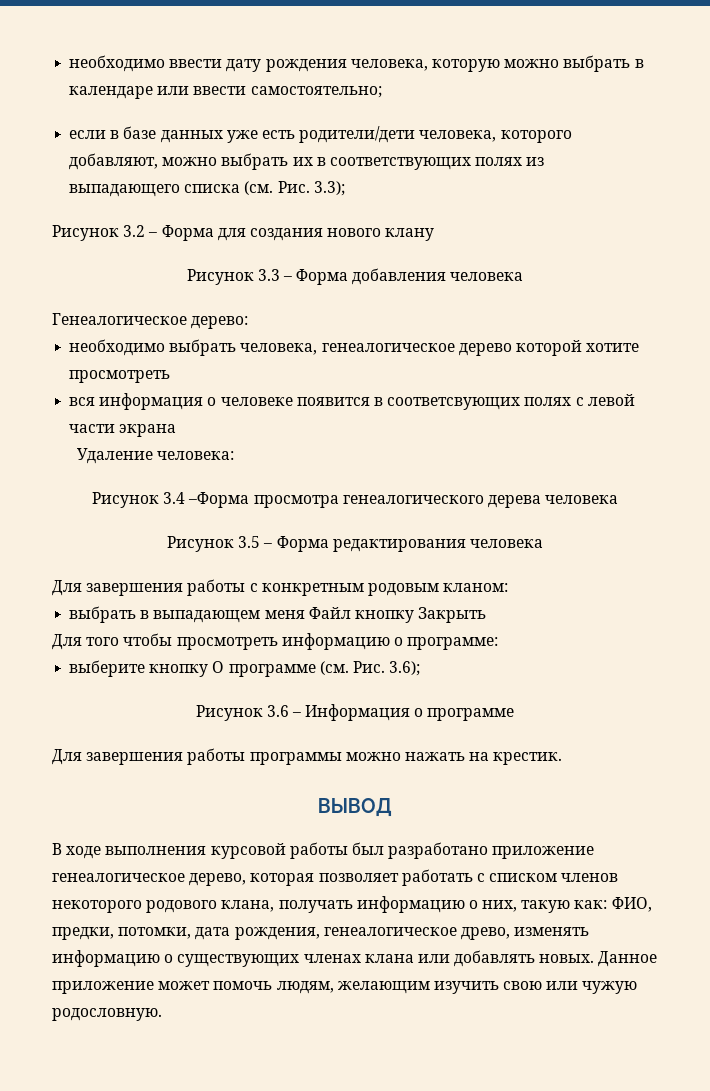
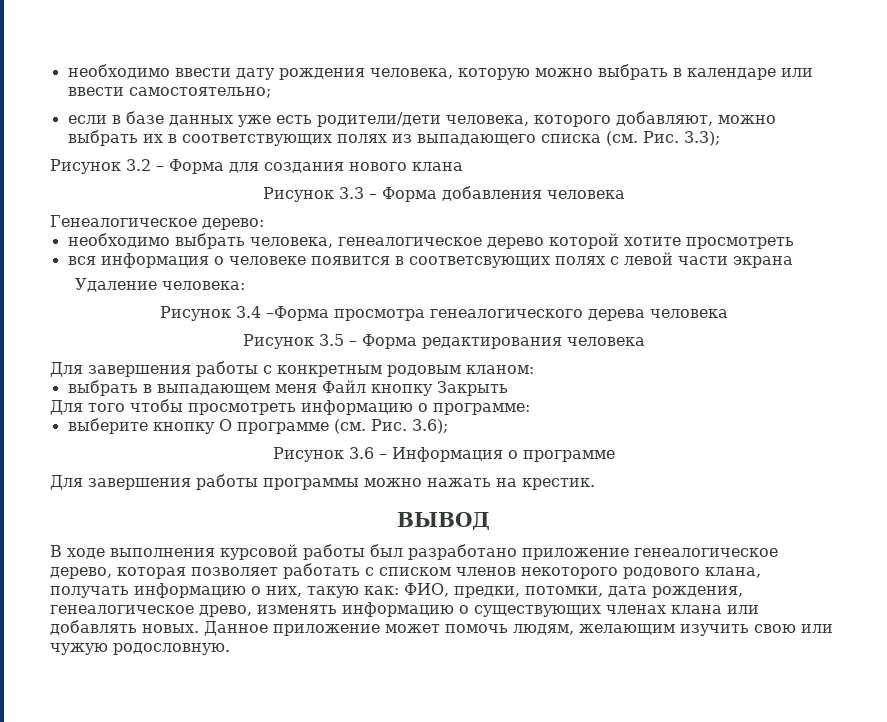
[385,228,435,241] клану -> [412,162,463,171] клана

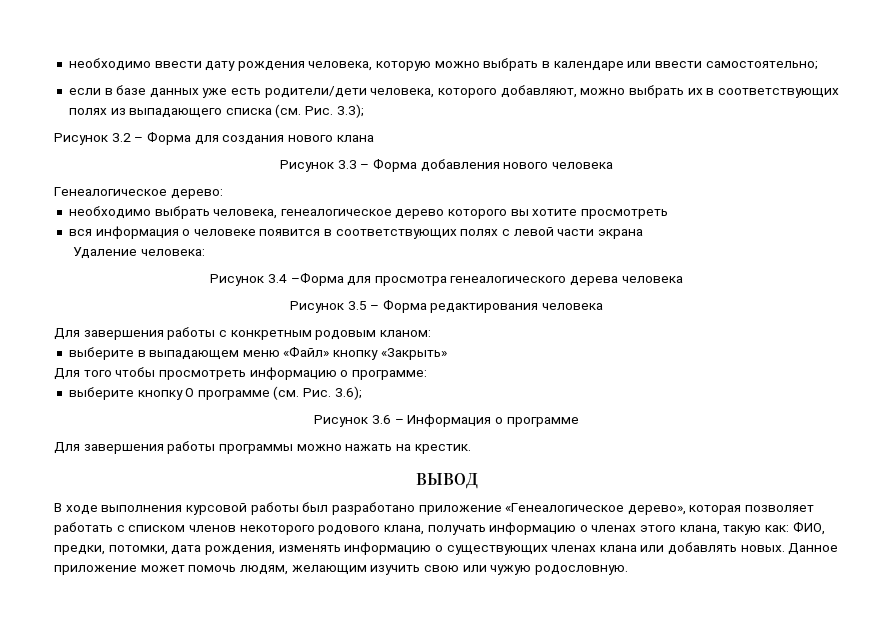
(542, 193) none -> [503,162,549,169] нового
[548,233,619,249] которой -> [448,209,529,219] которого вы
[408,256,550,268] соответсвующих -> [335,229,457,239] соответствующих
(329, 313) none -> [347,276,372,286] для
[67,380,138,396] выбрать -> [68,347,134,360] выберите
[274,380,508,396] меня Файл кнопку Закрыть -> [242,347,447,360] меню «Файл» кнопку «Закрыть»
[634,548,778,557] [50,567,112,579] генеалогическое дерево, -> [505,503,686,515] «Генеалогическое дерево»,
[266,586,302,597] них, -> [591,525,720,535] членах этого клана,
[50,605,252,617] генеалогическое древо, -> (275, 550) none

